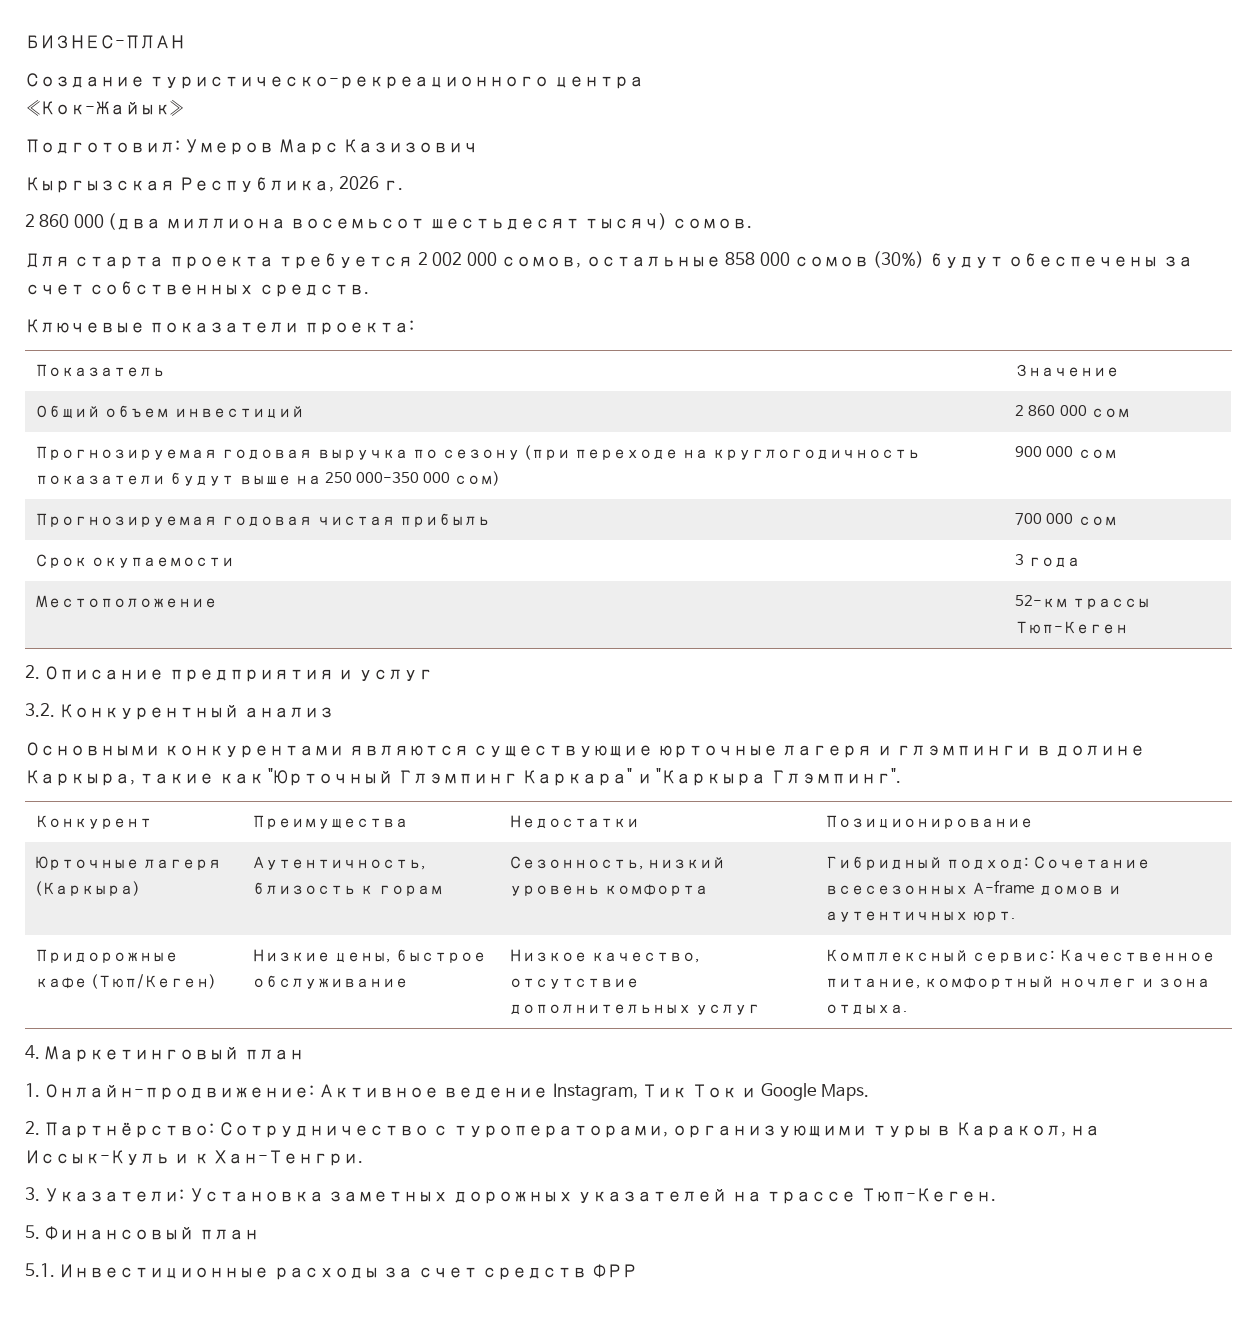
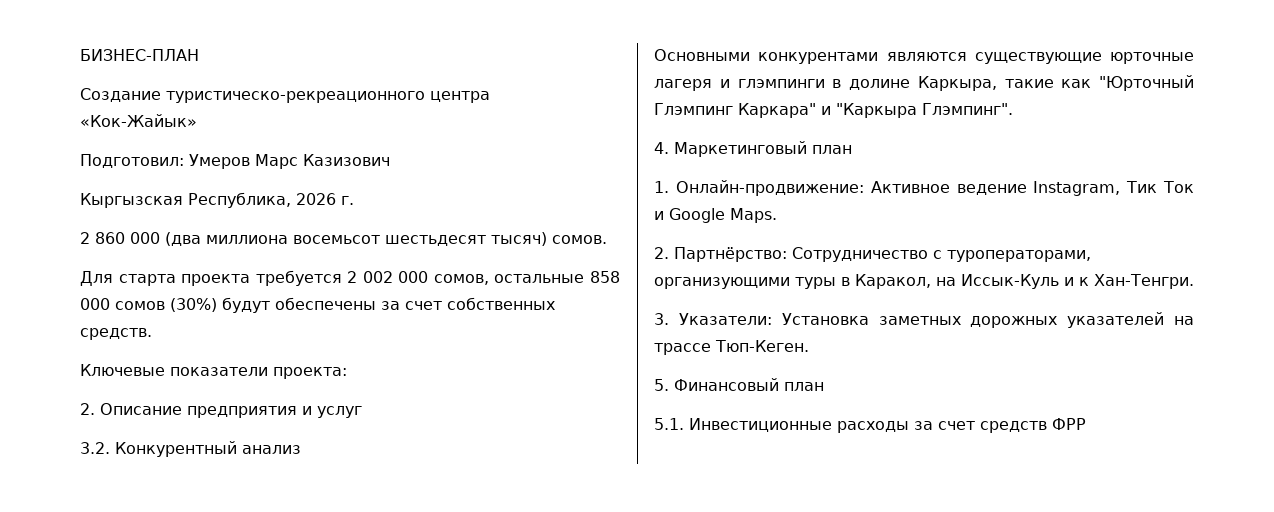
[35,364,166,377] [1015,364,1120,377] [35,405,304,419] [1015,405,1130,418] [35,445,920,460] [35,471,500,486] [1015,446,1117,459] [35,513,490,527] [1015,513,1117,526] [35,554,235,568] [1015,554,1081,568] [35,595,218,608] [1015,595,1151,609] [1015,621,1129,634] // Показатель | Значение // Общий объем инвестиций | 2 860 000 сом // Прогнозируемая годовая выручка по сезону (при переходе на круглогодичность показатели будут выше на 250 000-350 000 сом) | 900 000 сом // Прогнозируемая годовая чистая прибыль | 700 000 сом // Срок окупаемости | 3 года // Местоположение | 52-км трассы Тюп-Кеген -> (347, 373) none
[35,815,153,829] [252,815,409,829] [509,815,640,829] [825,815,1034,829] [35,856,222,870] [35,881,141,896] [252,856,426,870] [252,882,443,896] [509,856,726,870] [509,884,709,896] [825,856,1150,870] [825,880,1121,896] [825,911,1016,922] [35,949,179,963] [35,974,217,989] [252,949,486,963] [252,975,409,989] [509,949,700,963] [509,978,640,989] [509,1004,761,1015] [825,949,1215,963] [825,976,1210,989] [825,1004,908,1015] // Конкурент | Преимущества | Недостатки | Позиционирование // Юрточные лагеря (Каркыра) | Аутентичность, близость к горам | Сезонность, низкий уровень комфорта | Гибридный подход: Сочетание всесезонных А-frame домов и аутентичных юрт. // Придорожные кафе (Тюп/Кеген) | Низкие цены, быстрое обслуживание | Низкое качество, отсутствие дополнительных услуг | Комплексный сервис: Качественное питание, комфортный ночлег и зона отдыха. -> (1013, 109) none

